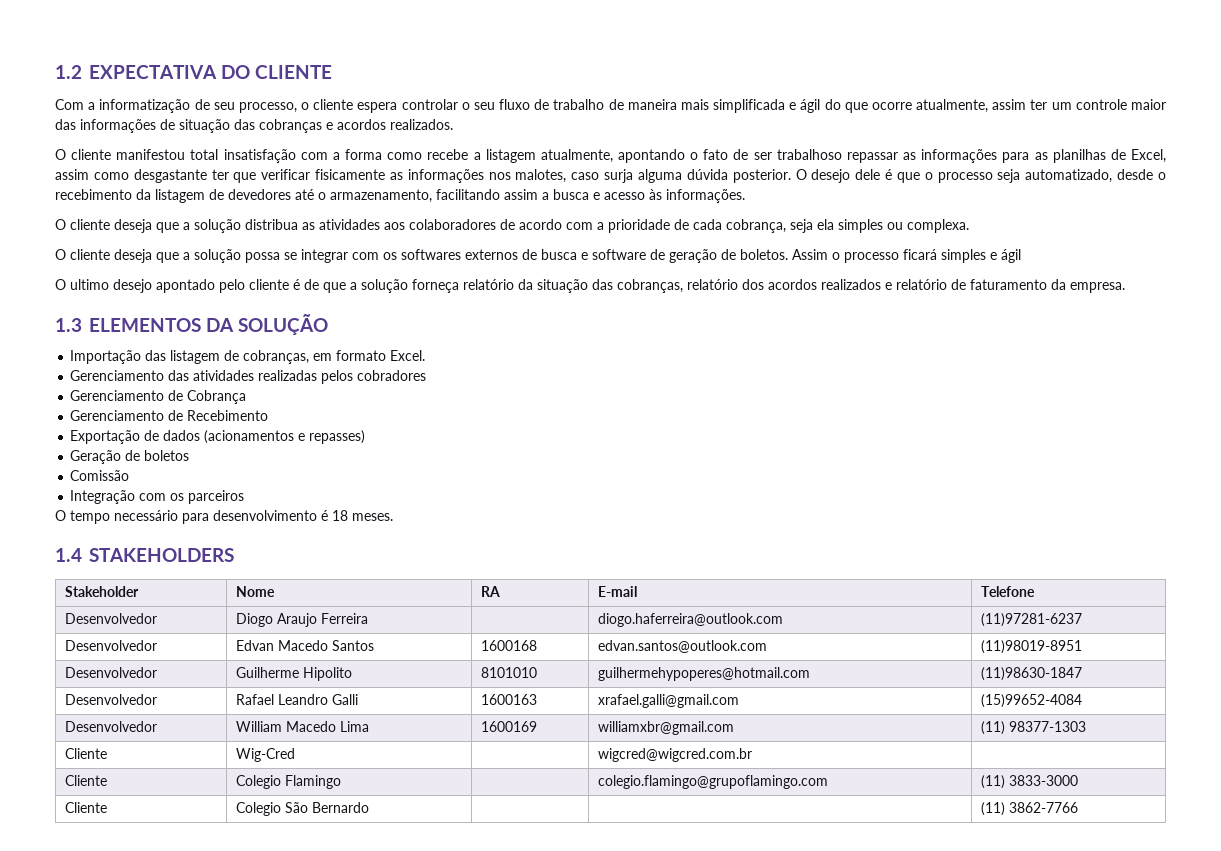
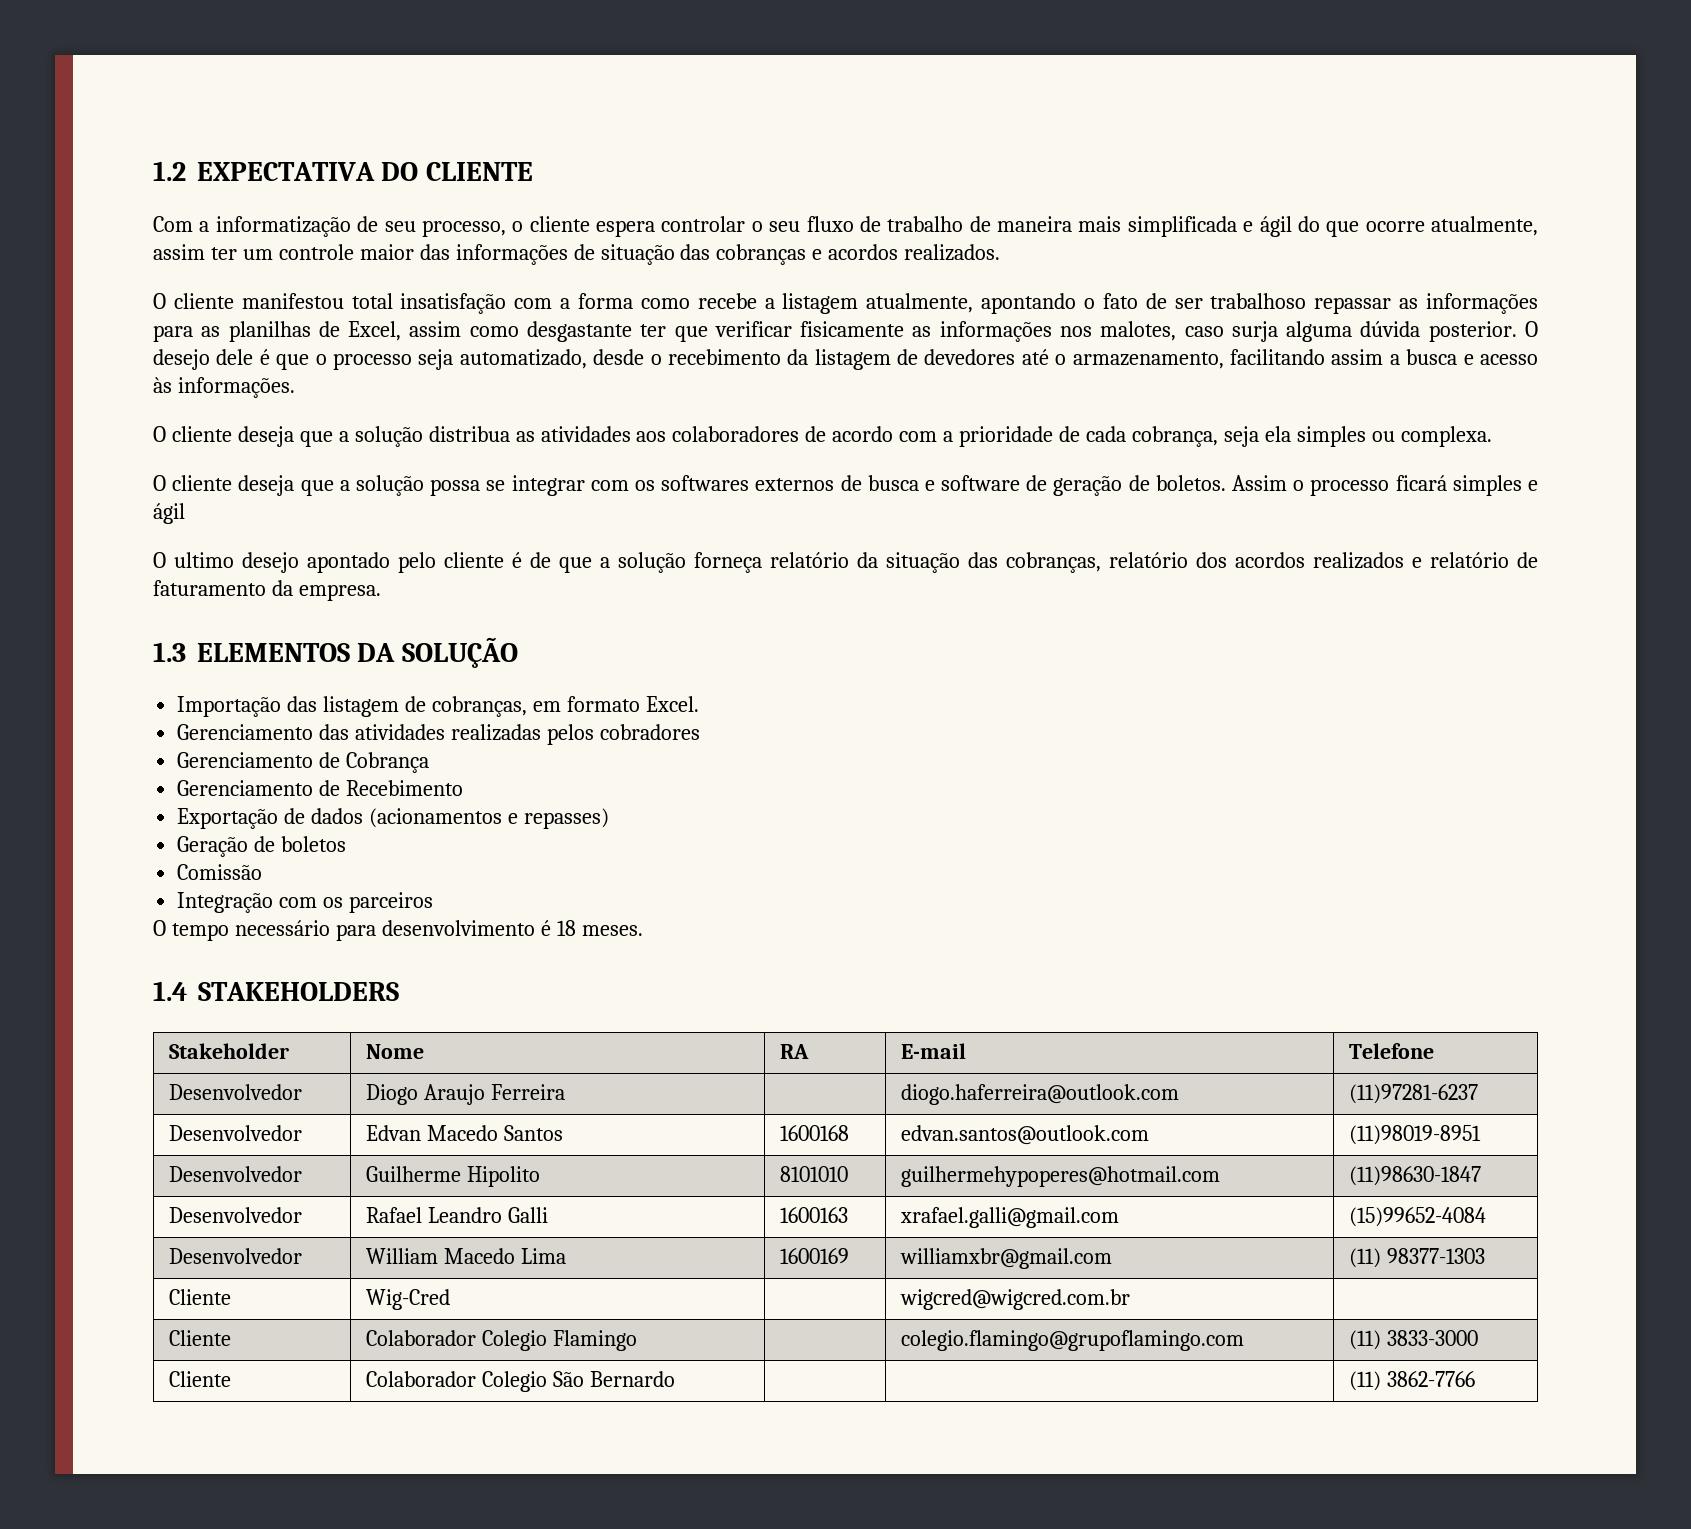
(107, 780) none -> [365,1330,476,1346] Colaborador
(107, 807) none -> [365,1371,476,1387] Colaborador

